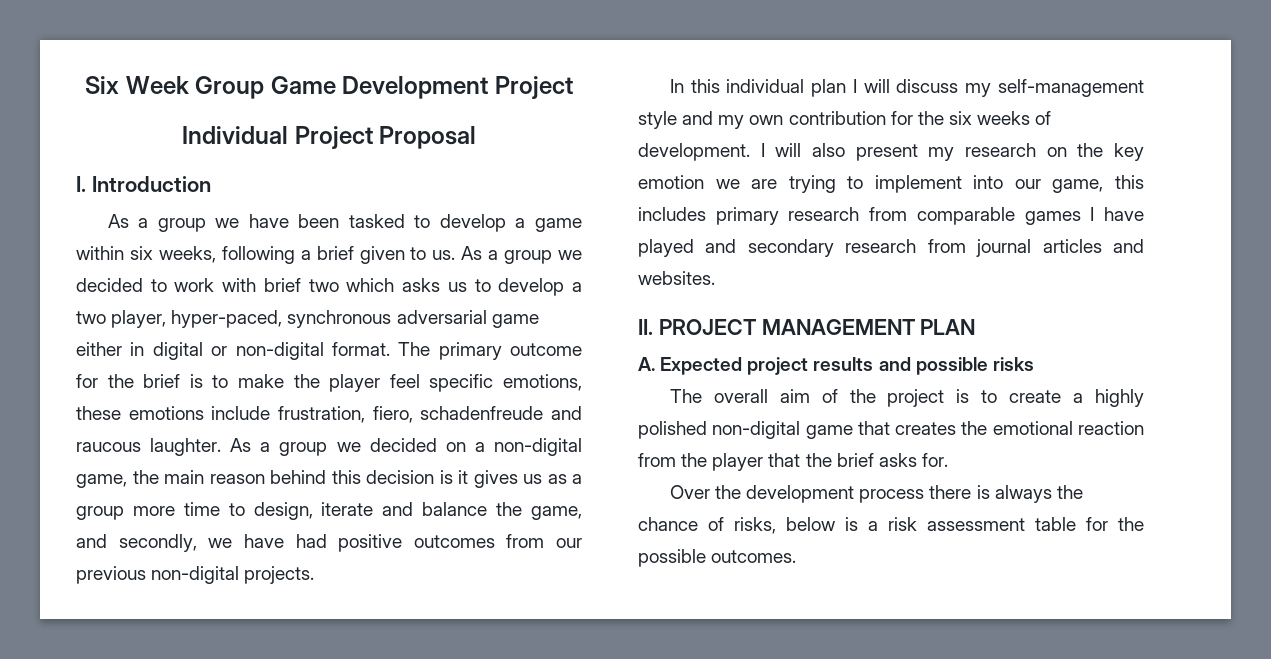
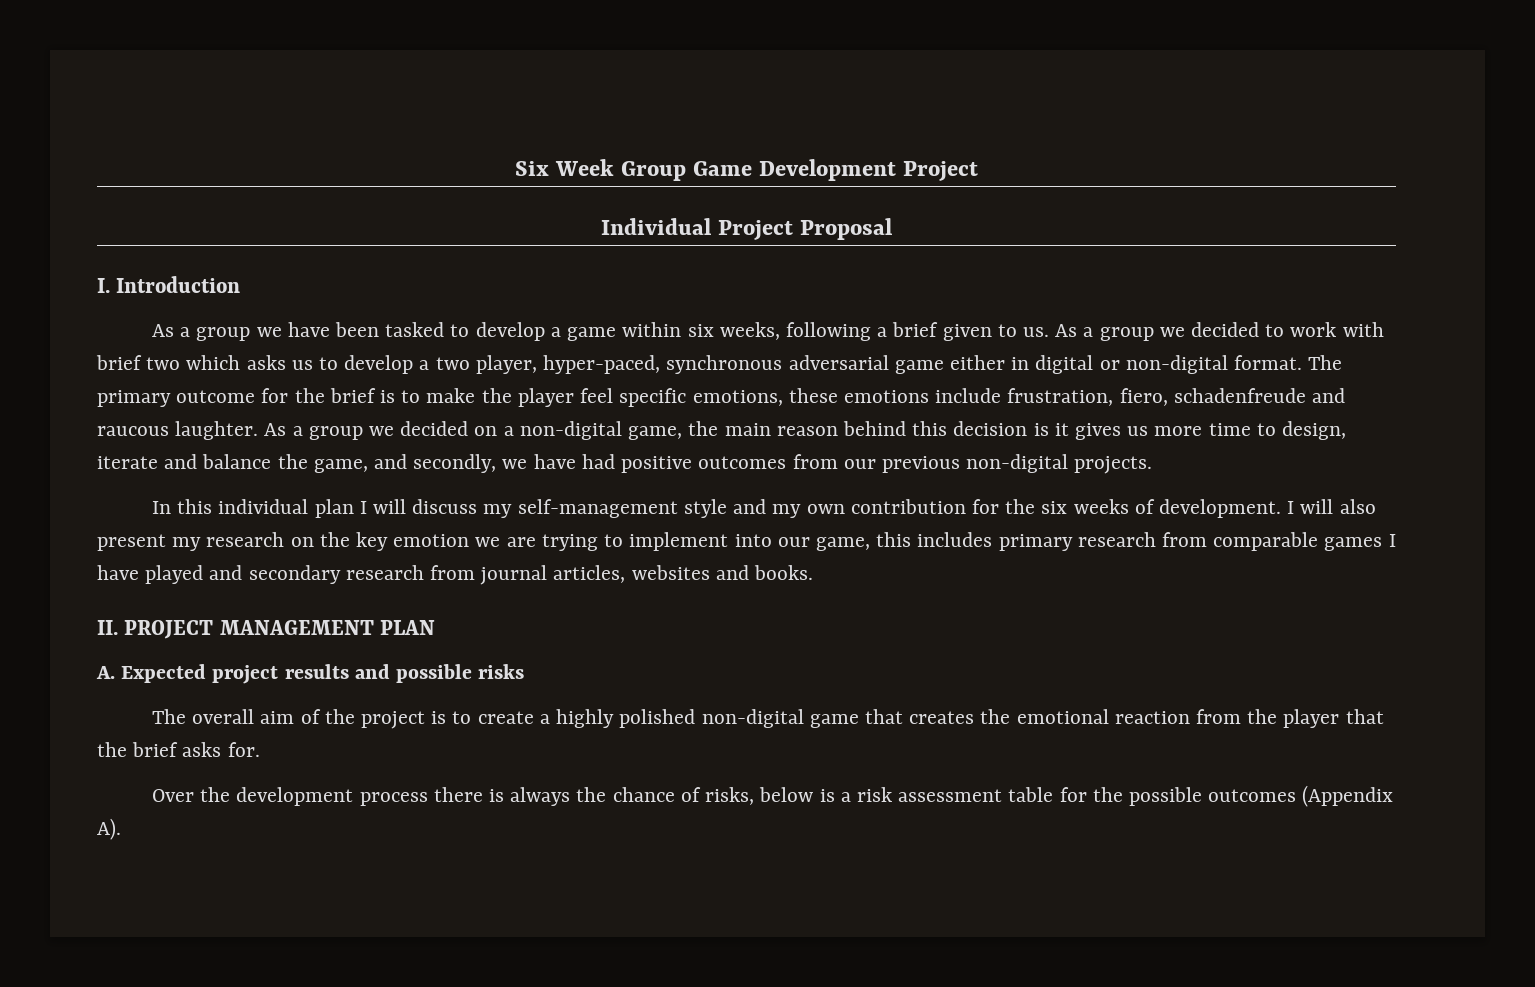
[547,474,582,484] [76,506,124,520] as a group -> (1149, 431) none
[1042,239,1144,253] [638,271,715,285] articles and websites. -> [553,565,814,583] articles, websites and books.
[711,550,797,563] outcomes. -> [1208,785,1394,807] [97,818,121,840] outcomes (Appendix A).

